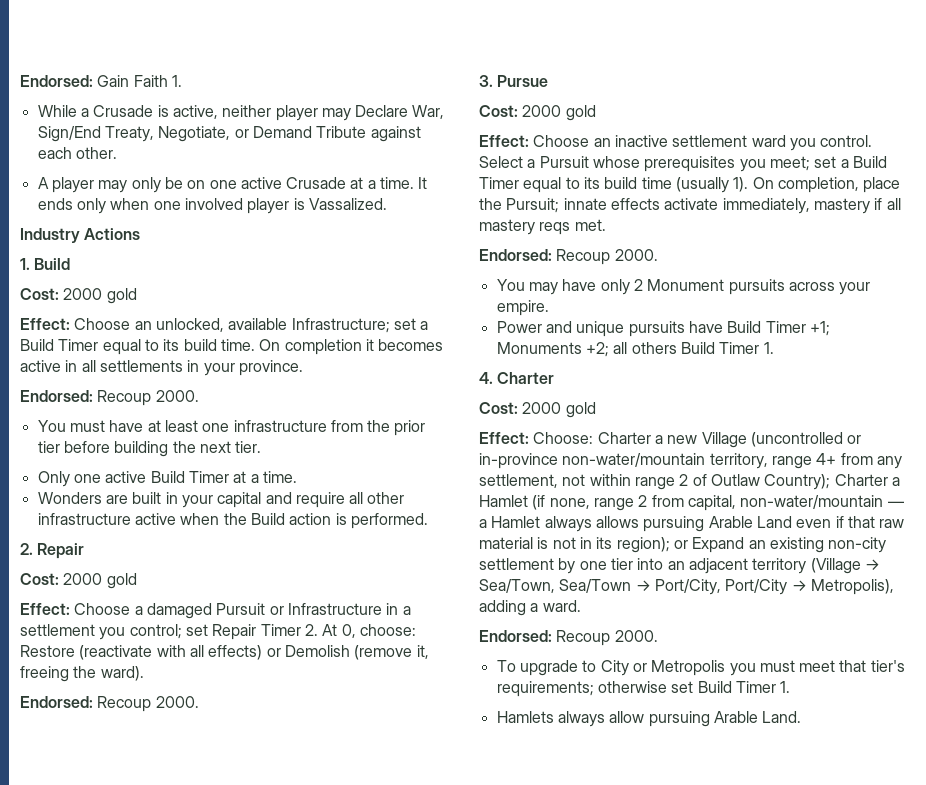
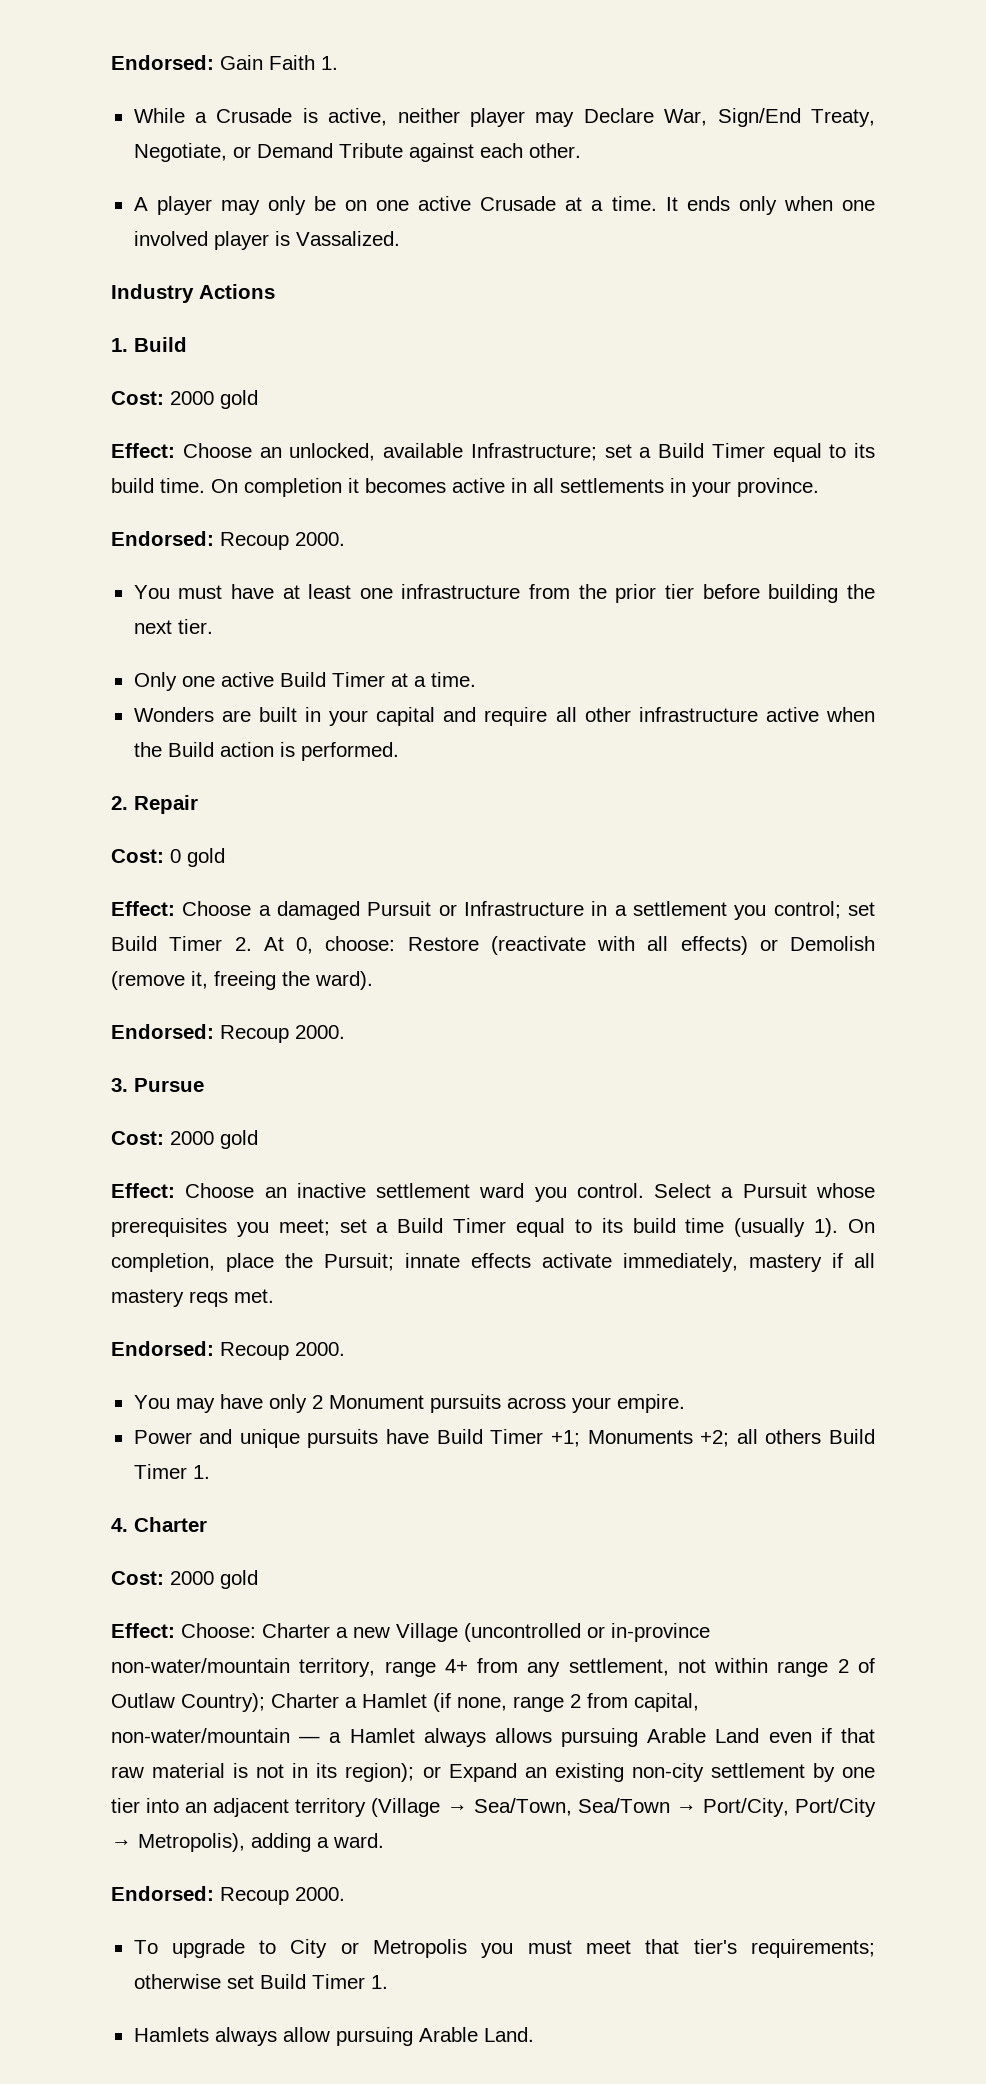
[63,573,103,585] 2000 -> [170,849,181,863] 0
[212,624,257,640] Repair -> [111,936,157,951] Build

